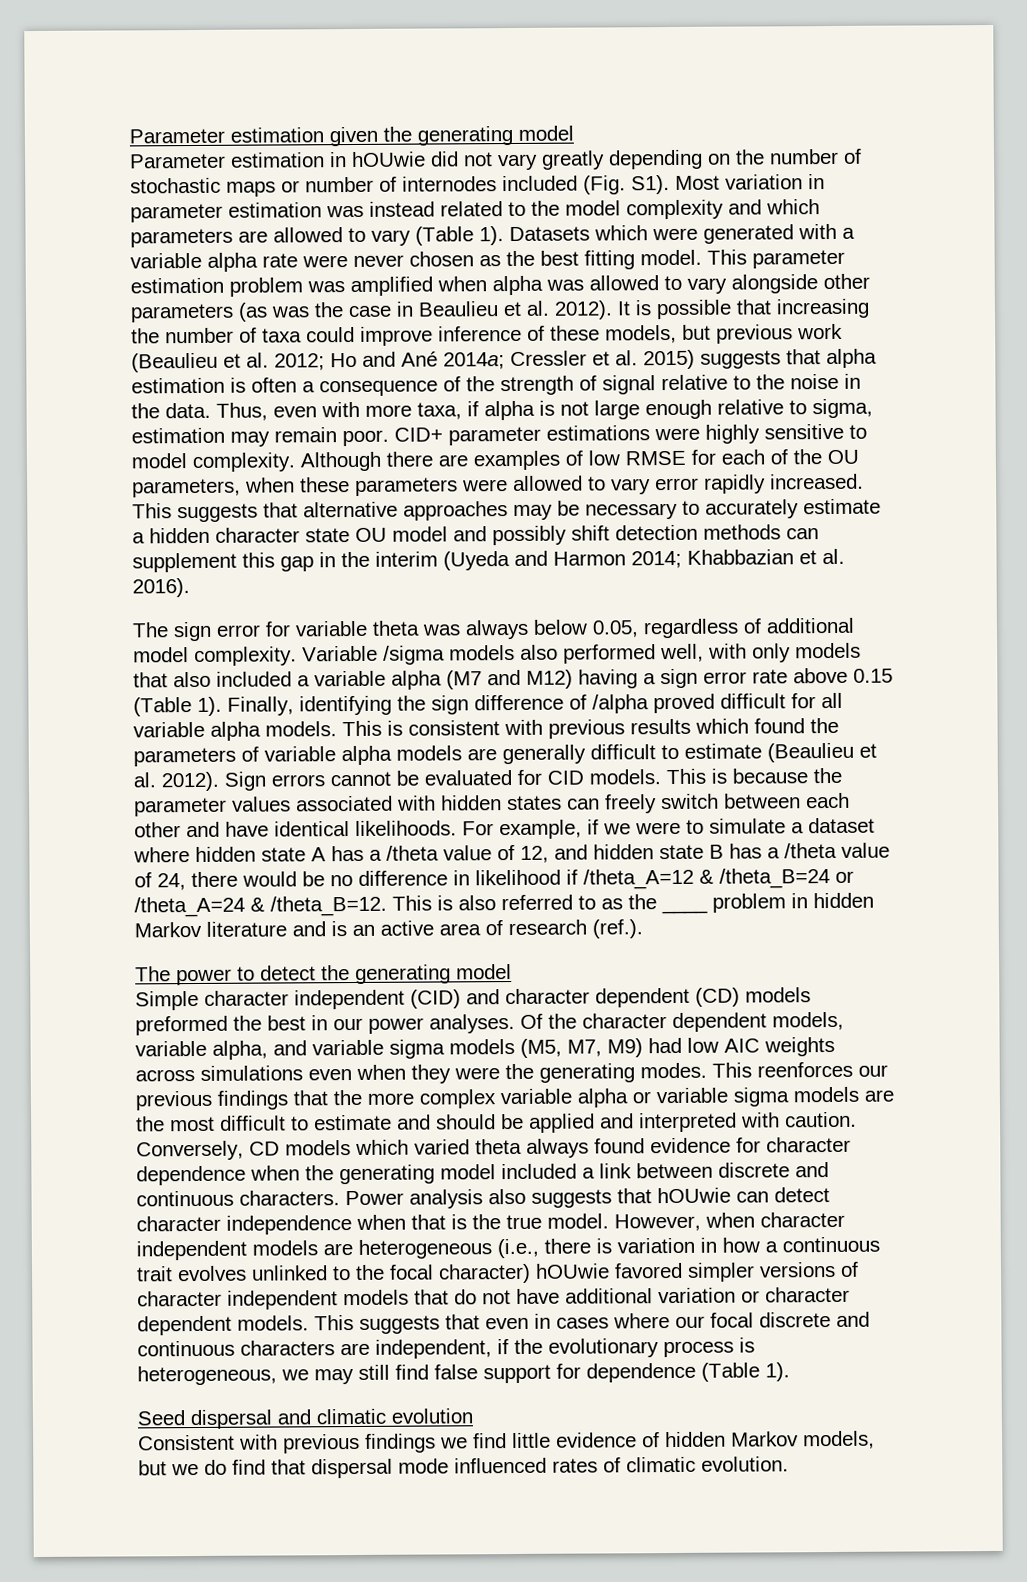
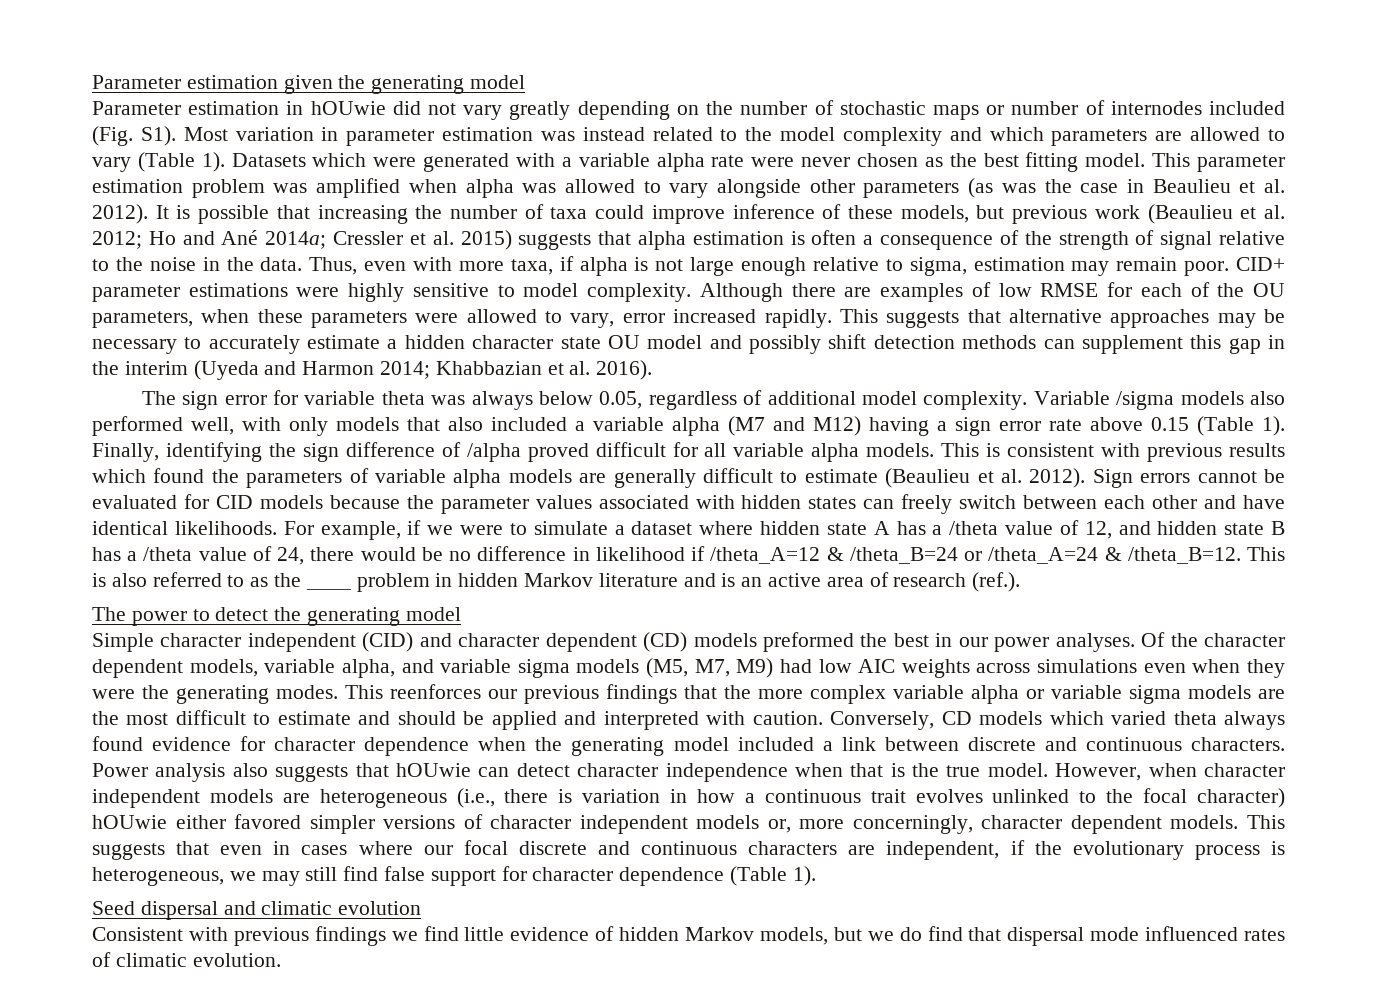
[611,473,864,495] vary error rapidly increased. -> [570,309,832,328] vary, error increased rapidly.
[589,768,727,785] models. This is -> [259,495,323,509] models
(610, 1271) none -> [175,815,226,829] either
[414,1287,760,1305] that do not have additional variation or -> [767,815,973,834] or, more concerningly,
(581, 1371) none -> [532,867,614,881] character

